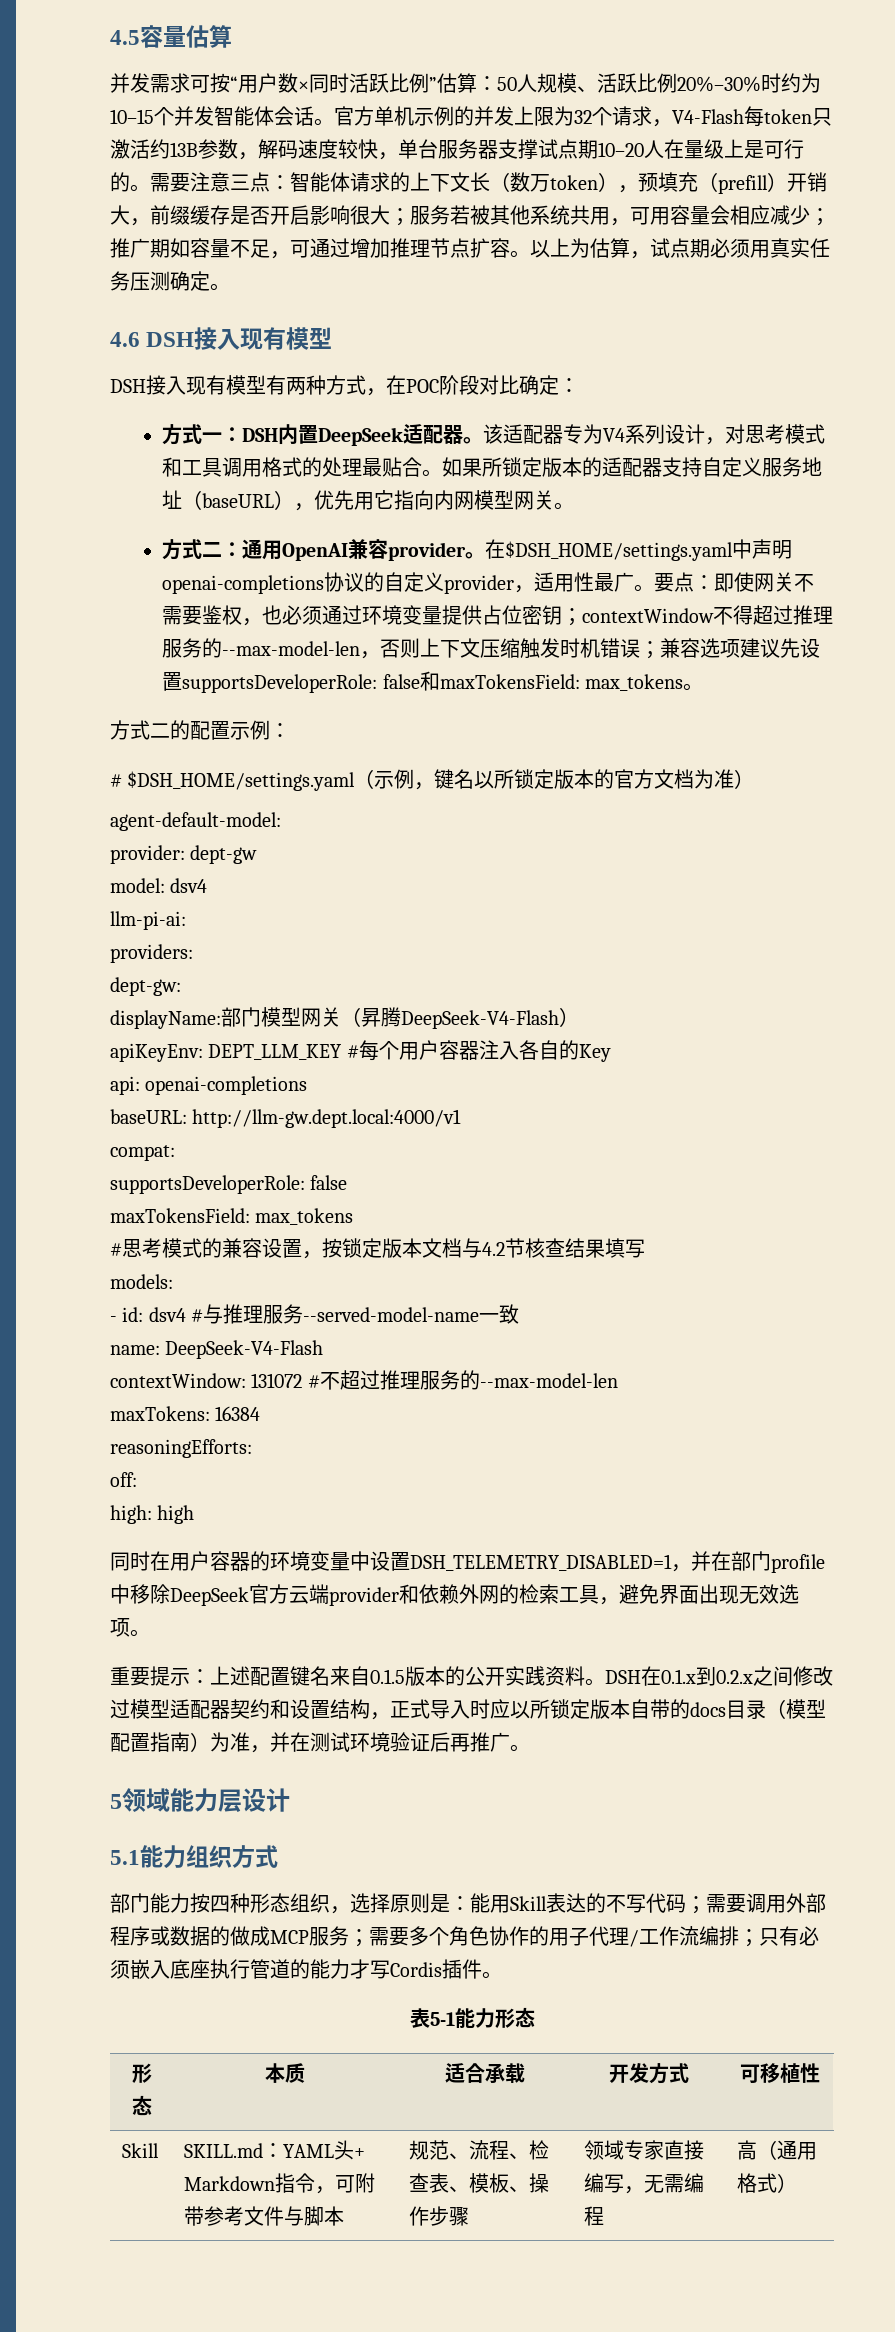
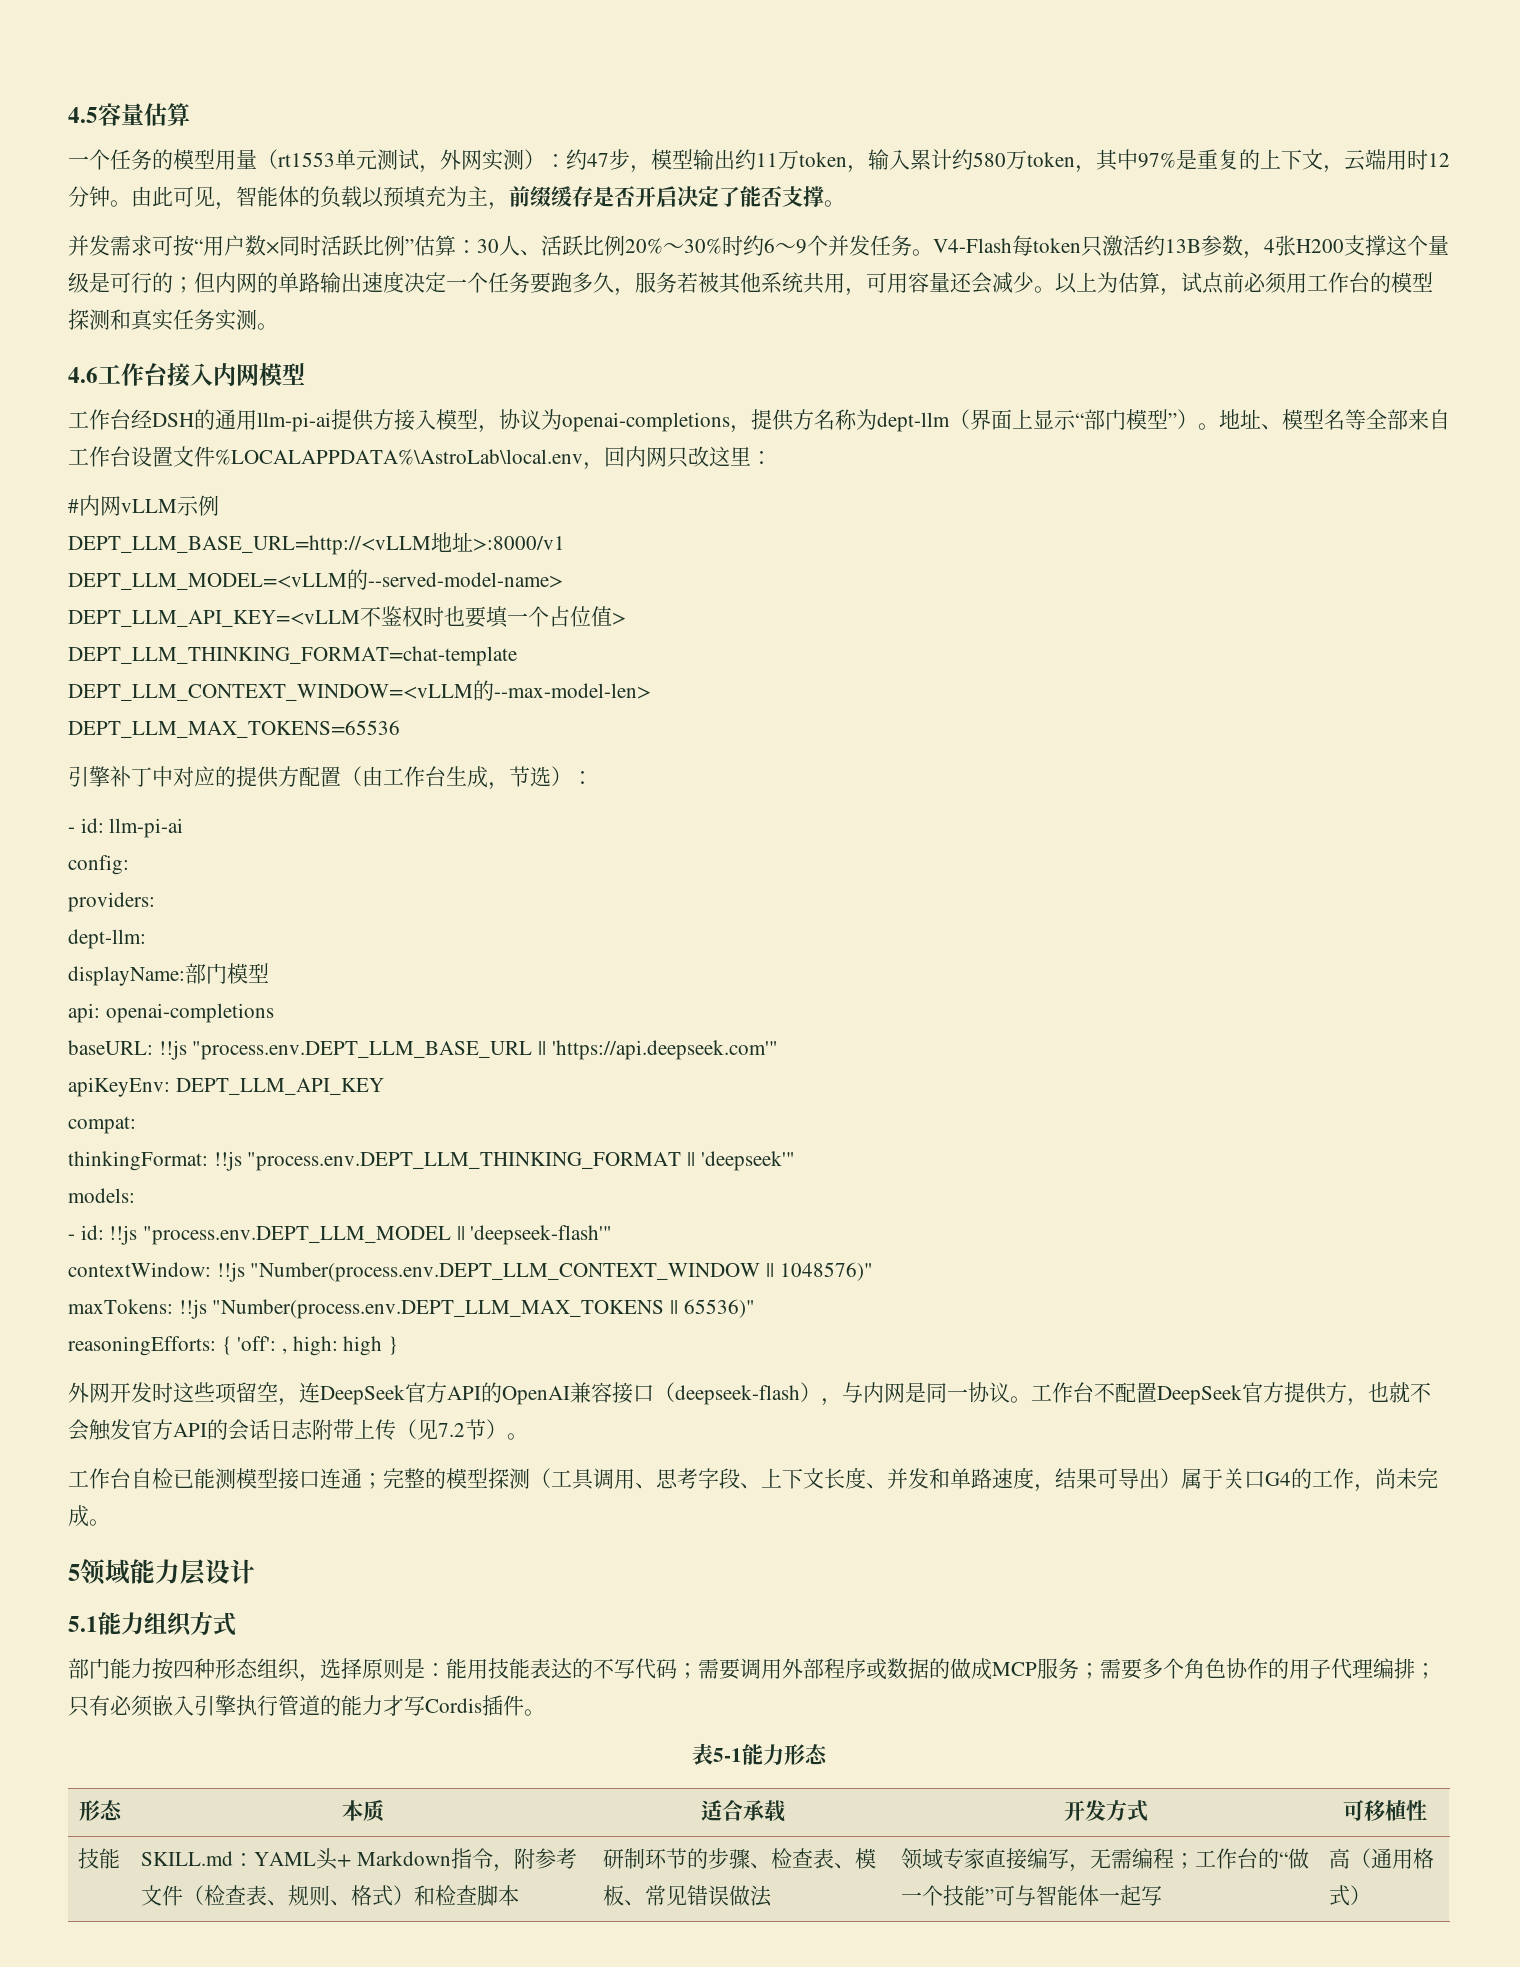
(232, 36) none -> [68,149,1450,173] [68,186,845,210] // 一个任务的模型用量（rt1553单元测试，外网实测）：约47步，模型输出约11万token，输入累计约580万token，其中97%是重复的上下文，云端用时12分钟。由此可见，智能体的负载以预填充为主，前缀缓存是否开启决定了能否支撑。
[497,73,821,93] [110,106,672,127] 50人规模、活跃比例20%–30%时约为10–15个并发智能体会话。官方单机示例的并发上限为32个请求， -> [477,235,933,256] 30人、活跃比例20%～30%时约6～9个并发任务。
[258,139,804,160] [110,172,827,194] [110,205,410,226] 解码速度较快，单台服务器支撑试点期10–20人在量级上是可行的。需要注意三点：智能体请求的上下文长（数万token），预填充（prefill）开销大，前缀缓存是否开启影响很大； -> [1264,235,1449,256] [68,271,635,296] 4张H200支撑这个量级是可行的；但内网的单路输出速度决定一个任务要跑多久，
[710,205,830,226] [110,238,510,259] 会相应减少；推广期如容量不足，可通过增加推理节点扩容 -> [950,272,1034,294] 还会减少
[690,238,830,258] [110,271,230,291] [110,327,333,350] [110,375,579,396] [162,424,826,446] [162,457,823,477] [162,490,575,511] [162,539,793,561] [162,572,815,594] [162,605,834,626] [162,638,821,659] [162,671,704,693] [110,720,270,740] 期必须用真实任务压测确定。 // 4.6 DSH接入现有模型 // DSH接入现有模型有两种方式，在POC阶段对比确定： // 方式一：DSH内置DeepSeek适配器。该适配器专为V4系列设计，对思考模式和工具调用格式的处理最贴合。如果所锁定版本的适配器支持自定义服务地址（baseURL），优先用它指向内网模型网关。 // 方式二：通用OpenAI兼容provider。在$DSH_HOME/settings.yaml中声明openai-completions协议的自定义provider，适用性最广。要点：即使网关不需要鉴权，也必须通过环境变量提供占位密钥；contextWindow不得超过推理服务的--max-model-len，否则上下文压缩触发时机错误；兼容选项建议先设置supportsDeveloperRole: false和maxTokensField: max_tokens。 // 方式二的配置示例 -> [1223,272,1433,294] [68,309,278,331] [68,363,305,387] [68,409,1450,433] [68,446,751,470] 前必须用工作台的模型探测和真实任务实测。 // 4.6工作台接入内网模型 // 工作台经DSH的通用llm-pi-ai提供方接入模型，协议为openai-completions，提供方名称为dept-llm（界面上显示“部门模型”）。地址、模型名等全部来自工作台设置文件%LOCALAPPDATA%\AstroLab\local.env，回内网只改这里
[127,769,755,791] [110,812,281,831] [110,845,258,864] [110,878,208,893] [110,911,186,930] $DSH_HOME/settings.yaml（示例，键名以所锁定版本的官方文档为准） // agent-default-model: // provider: dept-gw // model: dsv4 // llm-pi-ai: -> [79,495,219,516] [68,532,565,555] [68,569,563,590] [68,606,626,628] [68,646,517,666] [68,680,651,701] [68,720,400,738] [68,766,593,790] [68,818,184,838] [68,855,129,875] 内网vLLM示例 // DEPT_LLM_BASE_URL=http://<vLLM地址>:8000/v1 // DEPT_LLM_MODEL=<vLLM的--served-model-name> // DEPT_LLM_API_KEY=<vLLM不鉴权时也要填一个占位值> // DEPT_LLM_THINKING_FORMAT=chat-template // DEPT_LLM_CONTEXT_WINDOW=<vLLM的--max-model-len> // DEPT_LLM_MAX_TOKENS=65536 // 引擎补丁中对应的提供方配置（由工作台生成，节选）： // - id: llm-pi-ai // config:
[110,977,181,996] dept-gw: -> [68,929,146,949] dept-llm:
[301,1007,579,1029] [110,1040,611,1062] [110,1076,308,1095] [110,1109,462,1128] [110,1145,175,1161] [110,1175,348,1194] [110,1208,354,1225] [110,1238,645,1259] [110,1274,173,1289] [110,1304,520,1324] [110,1340,324,1359] [110,1370,618,1390] [110,1406,261,1421] [110,1439,252,1458] [110,1472,137,1487] [110,1505,195,1524] [110,1551,825,1573] [110,1584,799,1606] [110,1618,150,1637] [110,1666,833,1686] [110,1699,826,1720] [110,1732,510,1753] 网关（昇腾DeepSeek-V4-Flash） // apiKeyEnv: DEPT_LLM_KEY #每个用户容器注入各自的Key // api: openai-completions // baseURL: http://llm-gw.dept.local:4000/v1 // compat: // supportsDeveloperRole: false // maxTokensField: max_tokens // #思考模式的兼容设置，按锁定版本文档与4.2节核查结果填写 // models: // - id: dsv4 #与推理服务--served-model-name一致 // name: DeepSeek-V4-Flash // contextWindow: 131072 #不超过推理服务的--max-model-len // maxTokens: 16384 // reasoningEfforts: // off: // high: high // 同时在用户容器的环境变量中设置DSH_TELEMETRY_DISABLED=1，并在部门profile中移除DeepSeek官方云端provider和依赖外网的检索工具，避免界面出现无效选项。 // 重要提示：上述配置键名来自0.1.5版本的公开实践资料。DSH在0.1.x到0.2.x之间修改过模型适配器契约和设置结构，正式导入时应以所锁定版本自带的docs目录（模型配置指南）为准，并在测试环境验证后再推广 -> [68,1003,274,1023] [68,1040,778,1060] [68,1077,384,1097] [68,1116,136,1134] [68,1151,795,1171] [68,1188,135,1203] [68,1225,613,1245] [68,1262,873,1282] [68,1299,755,1319] [68,1336,399,1356] [68,1382,1431,1406] [68,1419,528,1441] [68,1467,1438,1492] [68,1505,89,1527] // api: openai-completions // baseURL: !!js "process.env.DEPT_LLM_BASE_URL || 'https://api.deepseek.com'" // apiKeyEnv: DEPT_LLM_API_KEY // compat: // thinkingFormat: !!js "process.env.DEPT_LLM_THINKING_FORMAT || 'deepseek'" // models: // - id: !!js "process.env.DEPT_LLM_MODEL || 'deepseek-flash'" // contextWindow: !!js "Number(process.env.DEPT_LLM_CONTEXT_WINDOW || 1048576)" // maxTokens: !!js "Number(process.env.DEPT_LLM_MAX_TOKENS || 65536)" // reasoningEfforts: { 'off': , high: high } // 外网开发时这些项留空，连DeepSeek官方API的OpenAI兼容接口（deepseek-flash），与内网是同一协议。工作台不配置DeepSeek官方提供方，也就不会触发官方API的会话日志附带上传（见7.2节）。 // 工作台自检已能测模型接口连通；完整的模型探测（工具调用、思考字段、上下文长度、并发和单路速度，结果可导出）属于关口G4的工作，尚未完成
[510,1896,547,1911] Skill -> [488,1658,530,1679] 技能
[629,1926,699,1947] /工作流 -> (1373, 1668) none
[170,1959,210,1979] 底座 -> [194,1695,236,1716] 引擎
[121,2143,159,2158] Skill -> [77,1848,120,1869] 技能
[334,2173,375,2193] [183,2206,204,2226] 可附带 -> [513,1848,535,1869] 附
[283,2206,344,2226] [408,2140,509,2160] 与脚本 | 规范、流程 -> [182,1885,519,1906] [602,1848,750,1869] （检查表、规则、格式）和检查脚本 | 研制环节的步骤
[528,2173,549,2193] [408,2206,469,2226] 操作步骤 -> [644,1885,772,1907] 常见错误做法
(604, 2216) none -> [1173,1848,1309,1869] [900,1885,1162,1906] ；工作台的“做一个技能”可与智能体一起写

